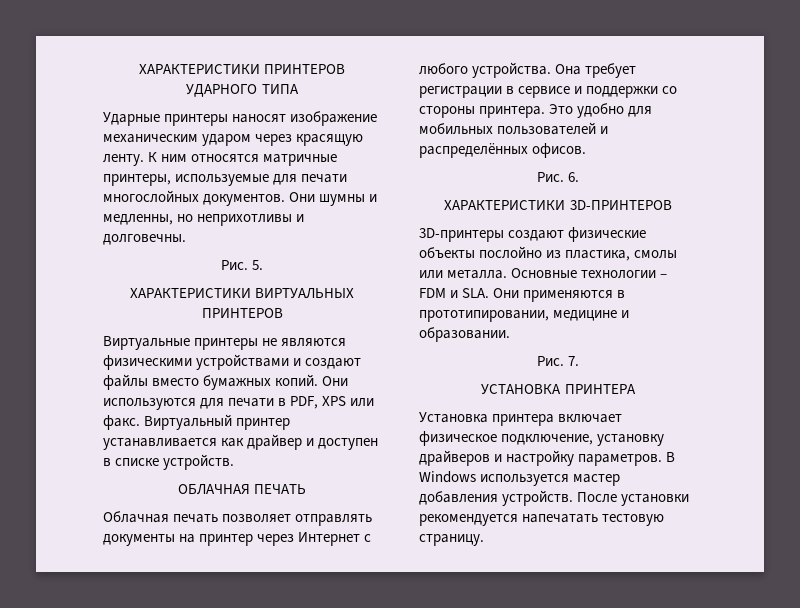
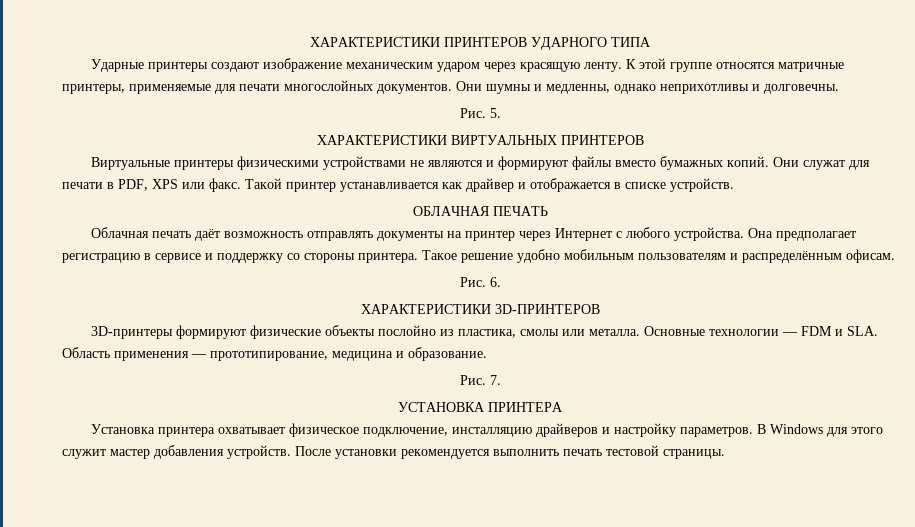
[232,114,287,123] наносят -> [210,62,259,72] создают
[161,154,188,162] ним -> [638,58,712,72] этой группе
[175,174,270,186] используемые -> [129,84,211,94] применяемые
[177,214,194,222] но -> [614,84,656,94] однако
[262,338,347,347] [103,354,362,370] не являются физическими устройствами и создают -> [236,156,568,170] физическими устройствами не являются и формируют
[103,398,196,410] используются -> [802,160,845,170] служат
[144,414,233,430] Виртуальный -> [245,178,282,189] Такой
[318,438,379,450] доступен -> [530,178,611,192] отображается
[222,514,292,523] позволяет -> [194,229,303,241] даёт возможность
[585,63,637,78] [419,86,502,98] требует регистрации -> [775,231,856,241] [62,253,140,263] предполагает регистрацию
[586,86,659,98] поддержки -> [217,253,283,263] поддержку
[549,103,653,118] [419,122,609,135] [419,143,587,158] Это удобно для мобильных пользователей и распределённых офисов. -> [422,249,895,263] Такое решение удобно мобильным пользователям и распределённым офисам.
[508,230,565,241] создают -> [175,325,246,339] формируют
[660,274,668,278] – -> [781,332,798,336] —
[493,288,626,302] [419,310,630,322] [419,327,510,342] Они применяются в прототипировании, медицине и образовании. -> [62,347,487,361] Область применения — прототипирование, медицина и образование.
[558,414,623,423] включает -> [217,427,285,434] охватывает
[597,434,665,446] установку -> [451,427,532,437] инсталляцию
[480,474,570,486] используется -> [826,427,883,437] [62,449,106,459] для этого служит
[522,514,665,526] [419,534,484,546] напечатать тестовую страницу. -> [493,445,725,459] выполнить печать тестовой страницы.

